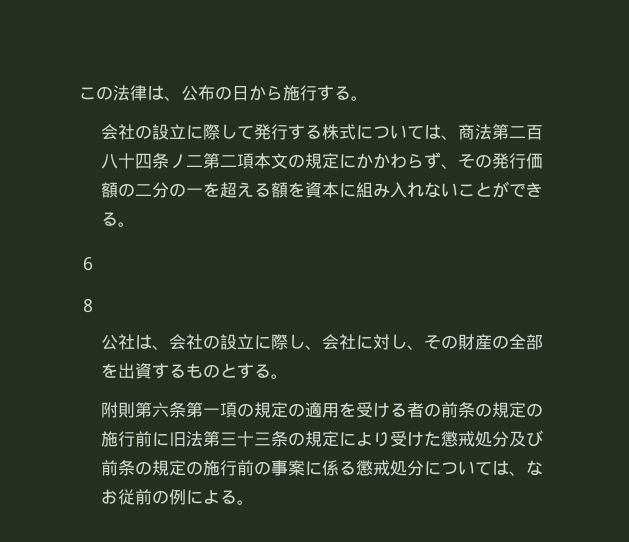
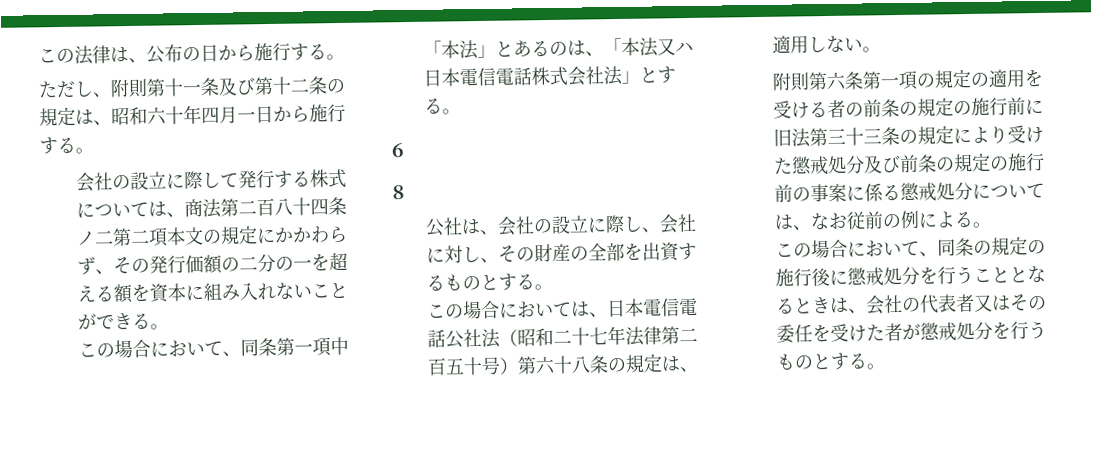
(368, 98) none -> [38,76,346,99] [39,103,346,127] [39,137,94,155] // ただし、附則第十一条及び第十二条の規定は、昭和六十年四月一日から施行する。
(135, 224) none -> [77,336,349,359] [422,37,694,60] [422,65,676,87] [423,98,461,115] // この場合において、同条第一項中「本法」とあるのは、「本法又ハ日本電信電話株式会社法」とする。
(288, 376) none -> [426,297,698,320] [426,325,698,349] [426,353,699,376] [771,35,881,54] // この場合においては、日本電信電話公社法（昭和二十七年法律第二百五十号）第六十八条の規定は、適用しない。
(254, 502) none -> [774,236,1046,259] [774,265,1046,287] [774,293,1047,315] [775,320,1047,344] [775,352,886,371] // この場合において、同条の規定の施行後に懲戒処分を行うこととなるときは、会社の代表者又はその委任を受けた者が懲戒処分を行うものとする。

